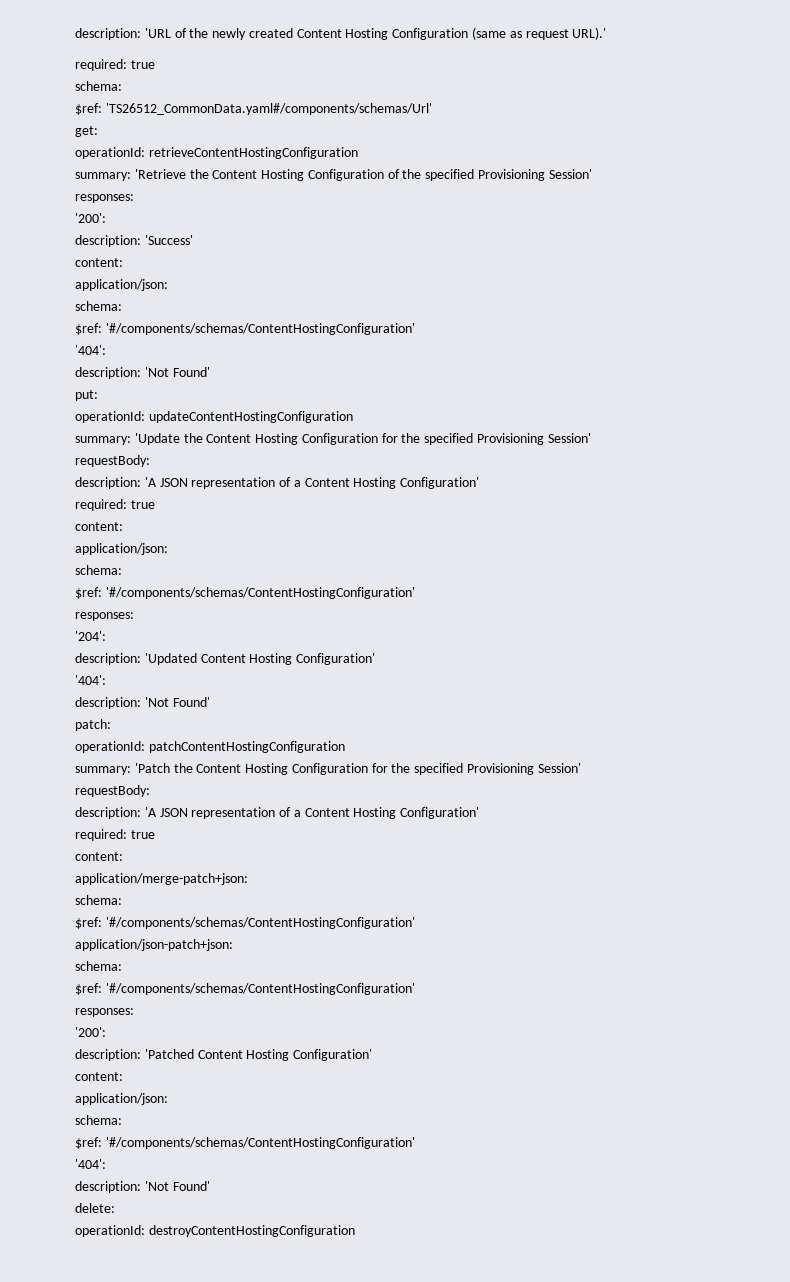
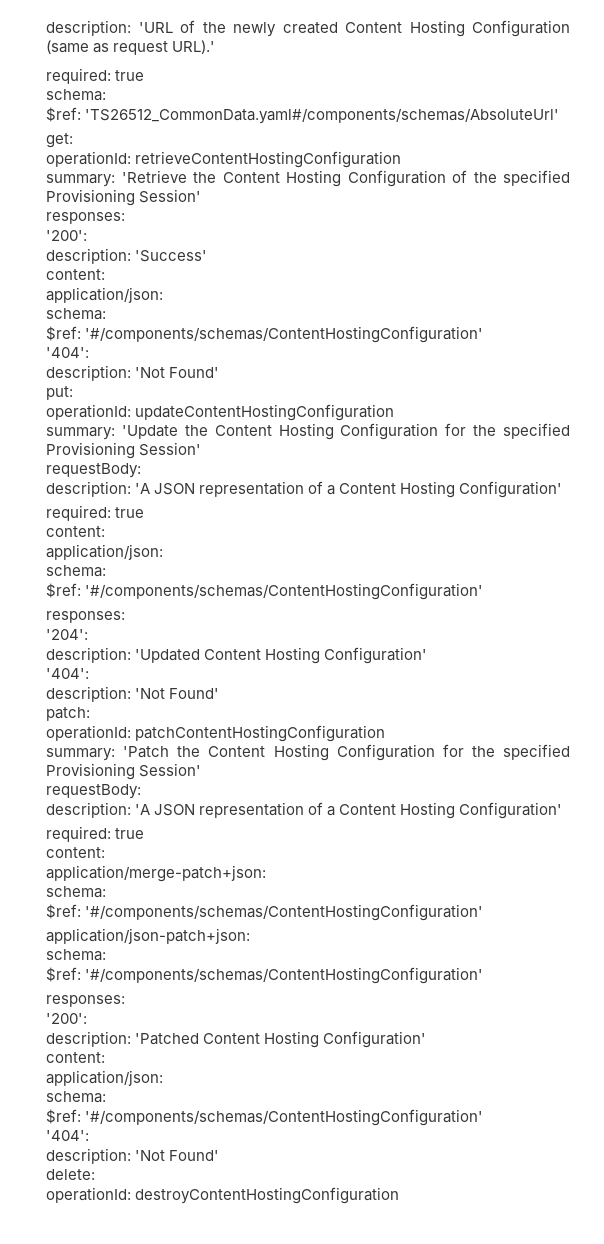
[105,103,432,115] 'TS26512_CommonData.yaml#/components/schemas/Url' -> [85,108,560,124] 'TS26512_CommonData.yaml#/components/schemas/AbsoluteUrl'

